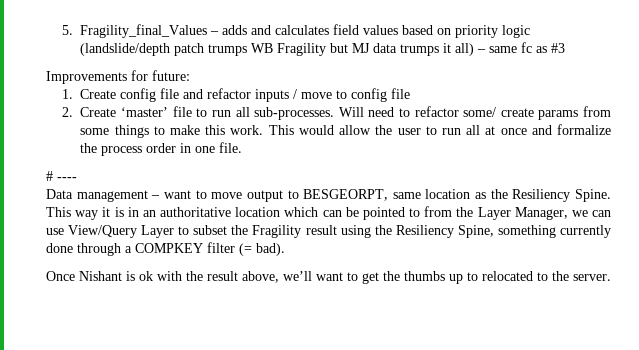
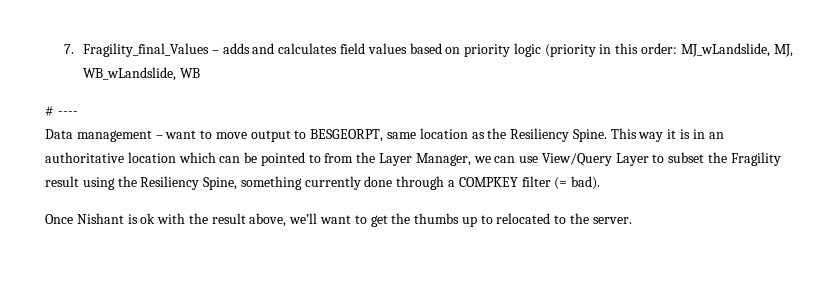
[62,25,74,35] 5. -> [64,44,75,54] 7.
[80,42,566,56] [46,70,190,84] [62,88,411,102] [62,106,611,120] [80,124,612,138] [80,142,243,156] (landslide/depth patch trumps WB Fragility but MJ data trumps it all) – same fc as #3 // Improvements for future: // 1. Create config file and refactor inputs / move to config file // 2. Create ‘master’ file to run all sub-processes. Will need to refactor some/ create params from some things to make this work. This would allow the user to run all at once and formalize the process order in one file. -> [544,43,793,57] [83,67,200,81] (priority in this order: MJ_wLandslide, MJ, WB_wLandslide, WB

